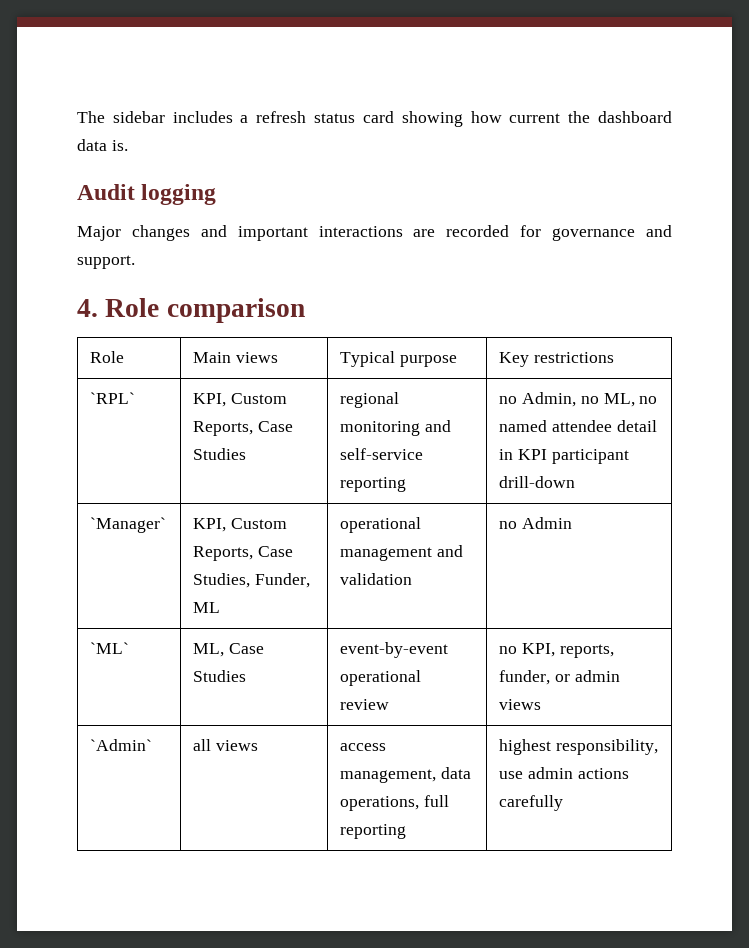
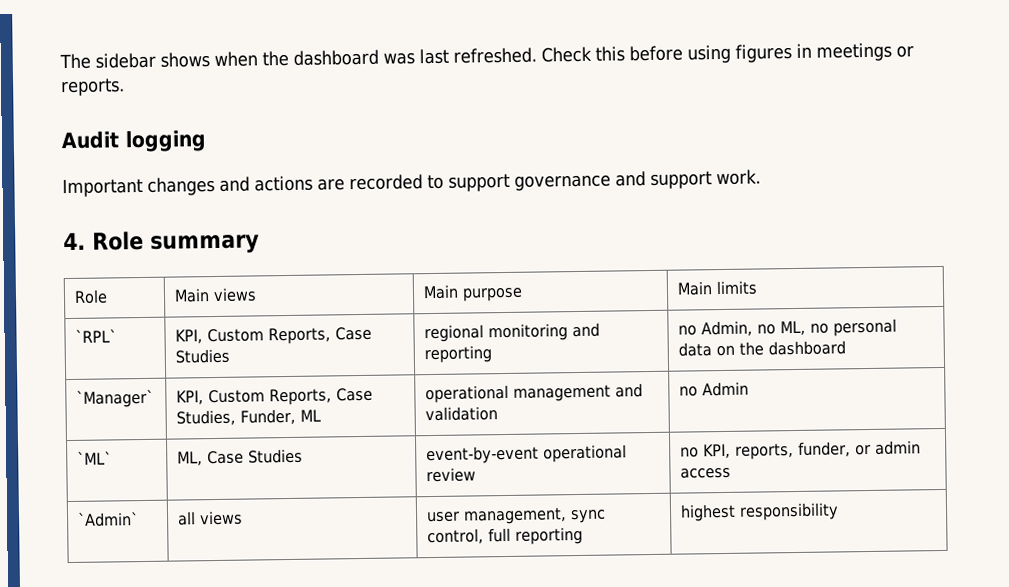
[172,111,672,127] [77,139,128,151] includes a refresh status card showing how current the dashboard data is. -> [160,42,914,68] [61,78,125,97] shows when the dashboard was last refreshed. Check this before using figures in meetings or reports.
[77,226,121,241] Major -> [62,177,143,198] Important
[237,225,673,241] [77,255,135,269] important interactions are recorded for governance and support. -> [254,169,761,192] actions are recorded to support governance and support work.
[166,298,305,323] comparison -> [150,234,260,254] summary
[340,351,396,367] Typical -> [423,284,460,300] Main
[499,352,615,367] Key restrictions -> [677,280,759,296] Main limits
[340,448,424,460] self-service -> (601, 330) none
[499,420,657,432] [499,449,629,464] [499,476,576,488] named attendee detail in KPI participant drill-down -> [833,318,898,337] [678,340,847,357] personal data on the dashboard
[499,699,542,710] views -> [680,467,732,479] access
[340,743,387,751] [340,767,472,783] [340,796,420,811] access management, data operations, -> [427,507,607,525] [427,528,485,545] user management, sync control,
[556,739,659,755] [499,767,629,779] [499,795,564,811] responsibility, use admin actions carefully -> [739,502,840,521] responsibility

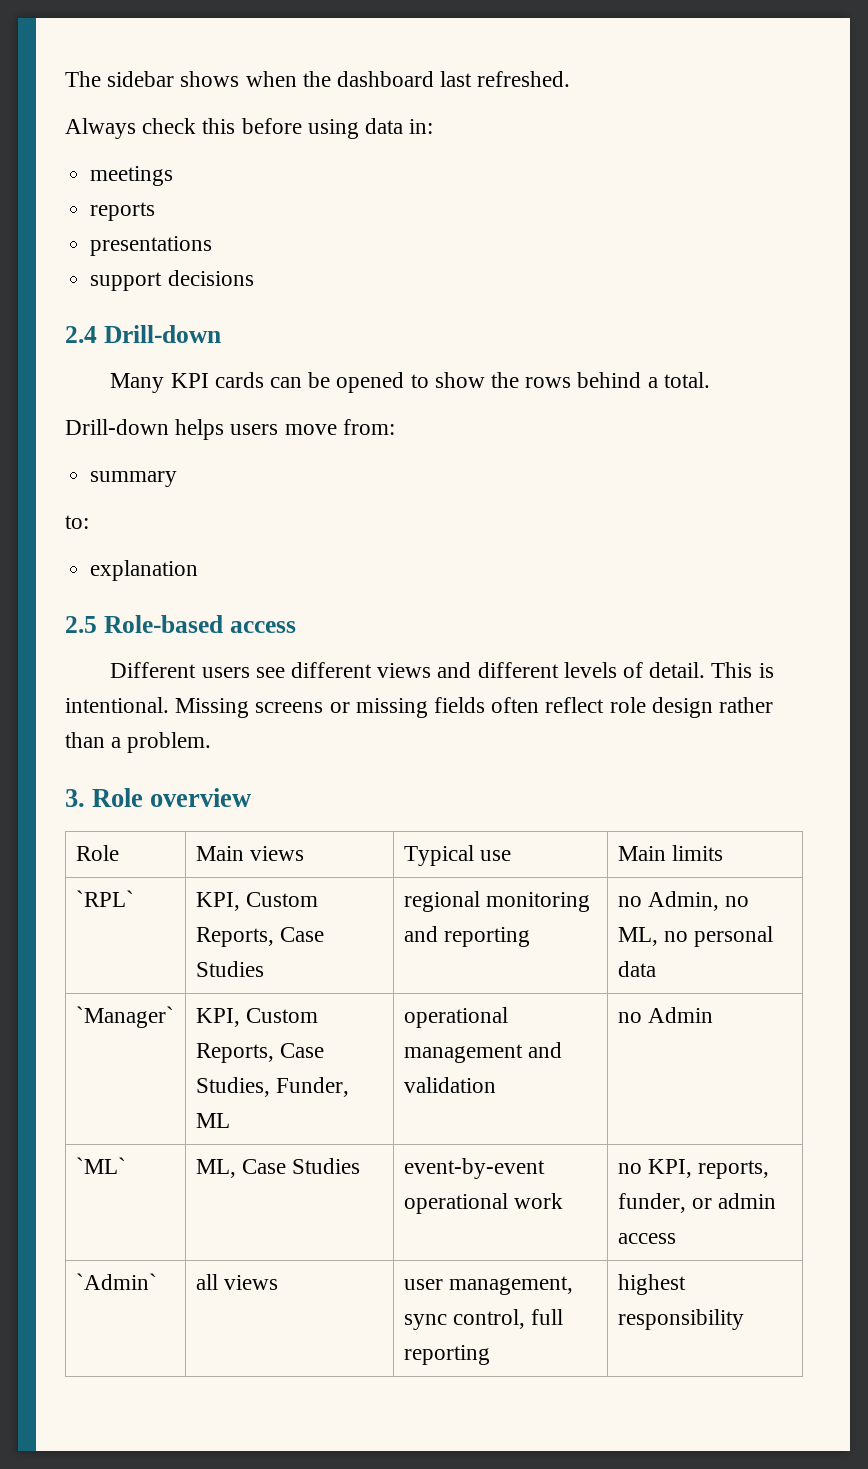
[383,52,415,65] was -> (435, 79) none
[541,46,592,63] Check -> [65,118,197,139] // Always check
[735,43,812,63] figures in -> [365,118,434,134] data in: //
[896,45,914,58] [61,78,125,97] [61,130,207,153] [62,169,761,198] [63,230,260,254] or reports. // Audit logging // Important changes and actions are recorded to support governance and support work. // 4. Role summary -> [90,202,156,221] [90,236,213,256] [90,270,254,291] [65,325,221,343] [110,372,710,393] [65,419,395,440] [90,471,178,487] [65,515,89,529] [90,560,199,581] [65,615,296,633] [110,662,774,678] [65,697,774,718] [65,732,212,753] [65,788,252,807] // reports // presentations // support decisions // 2.4 Drill-down // Many KPI cards can be opened to show the rows behind a total. // Drill-down helps users move from: // summary // to: // explanation // 2.5 Role-based access // Different users see different views and different levels of detail. This is intentional. Missing screens or missing fields often reflect role design rather than a problem. // 3. Role overview
[423,284,524,302] Main purpose -> [403,845,511,866] Typical use
[716,340,847,357] on the dashboard -> (656, 969) none
[426,467,477,483] review -> [513,1193,563,1209] work

